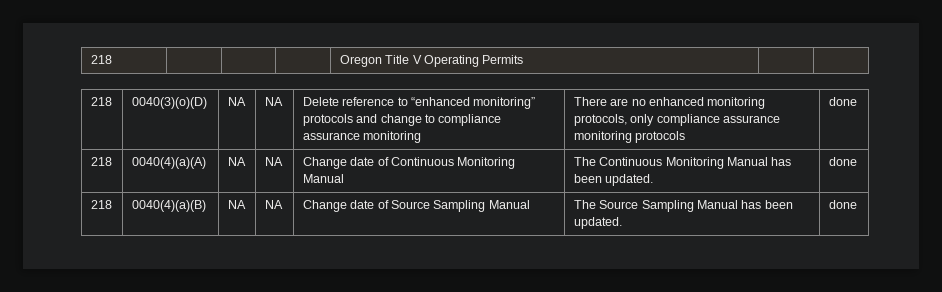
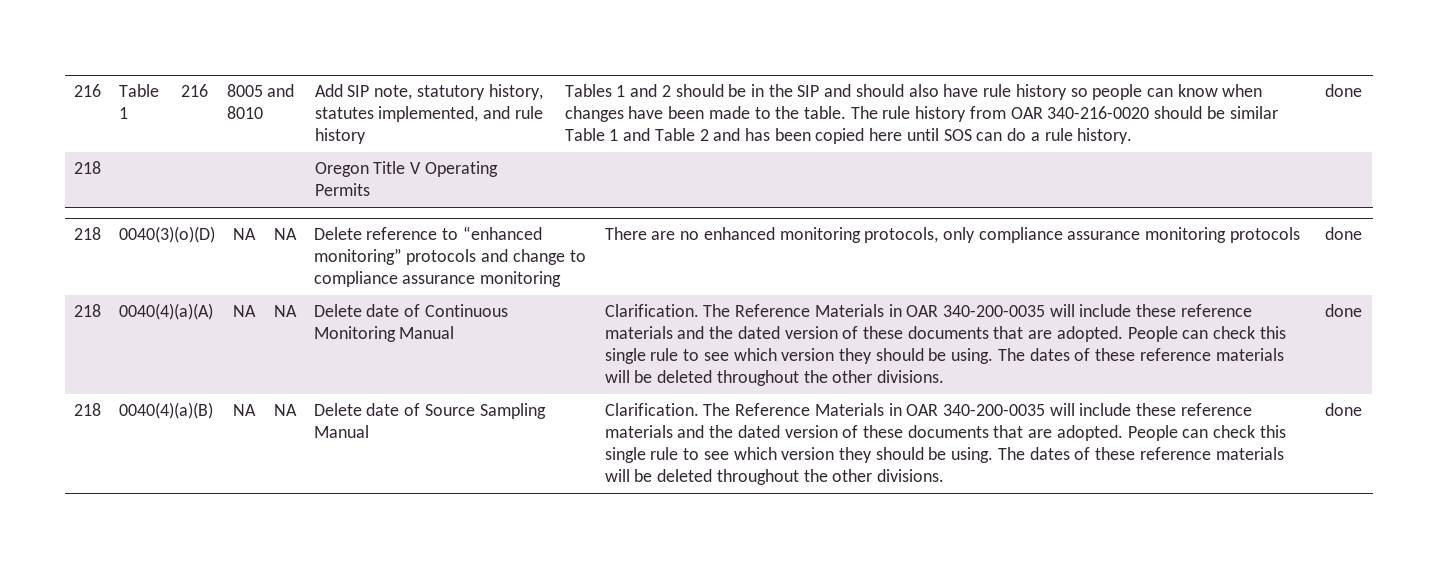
(90, 59) none -> [73,84,101,97] [118,84,159,97] [118,107,128,119] [180,84,208,97] [226,84,295,97] [226,106,263,119] [314,84,543,100] [314,106,543,122] [314,128,366,144] [564,84,1263,100] [564,106,1278,122] [564,128,1133,144] [1324,84,1362,97] 216 | Table 1 | 216 | 8005 and 8010 | Add SIP note, statutory history, statutes implemented, and rule history | Tables 1 and 2 should be in the SIP and should also have rule history so people can know when changes have been made to the table. The rule history from OAR 340-216-0020 should be similar Table 1 and Table 2 and has been copied here until SOS can do a rule history. | done //
[302,157,347,169] Change -> [313,304,362,317] Delete
[573,157,792,169] [573,174,654,186] The Continuous Monitoring Manual has been updated. -> [604,304,1252,317] [604,326,1286,342] [604,348,1284,364] [604,370,945,386] Clarification. The Reference Materials in OAR 340-200-0035 will include these reference materials and the dated version of these documents that are adopted. People can check this single rule to see which version they should be using. The dates of these reference materials will be deleted throughout the other divisions.
[302,200,347,212] Change -> [313,403,362,416] Delete
[573,200,793,212] [573,217,622,229] The Source Sampling Manual has been updated. -> [604,403,1252,416] [604,425,1286,441] [604,447,1284,463] [604,469,945,485] Clarification. The Reference Materials in OAR 340-200-0035 will include these reference materials and the dated version of these documents that are adopted. People can check this single rule to see which version they should be using. The dates of these reference materials will be deleted throughout the other divisions.

